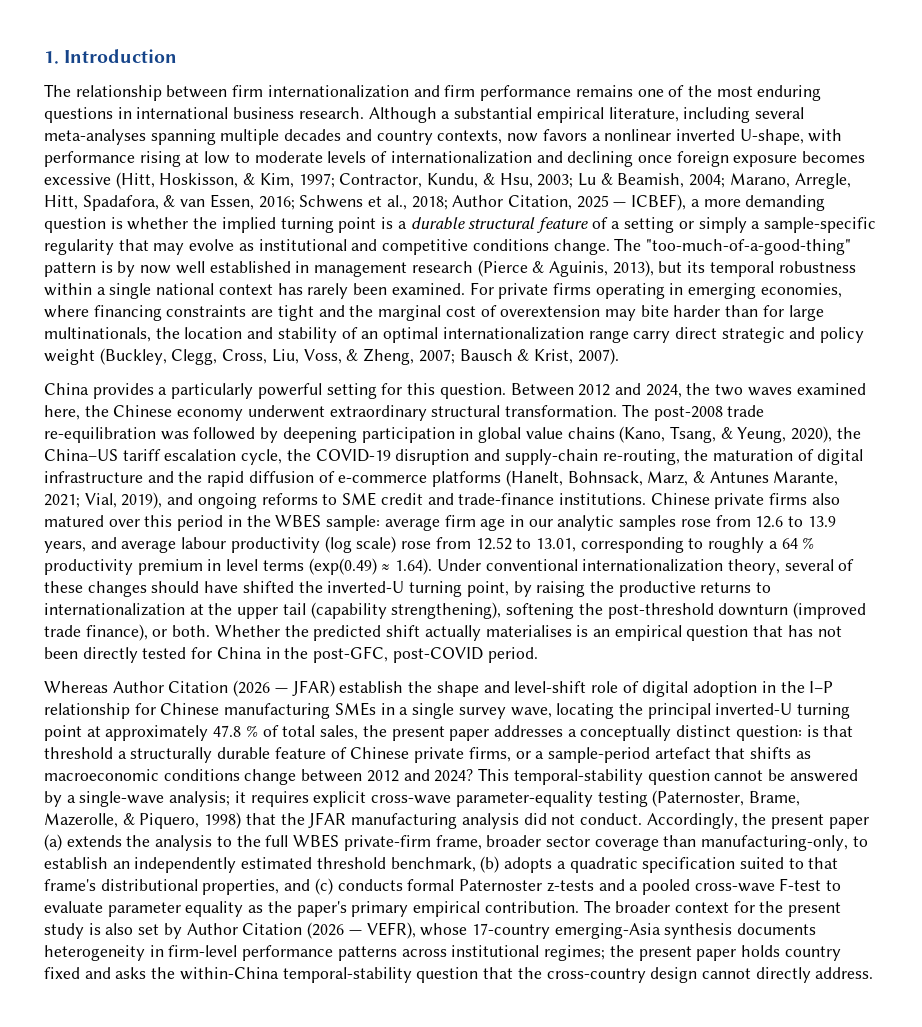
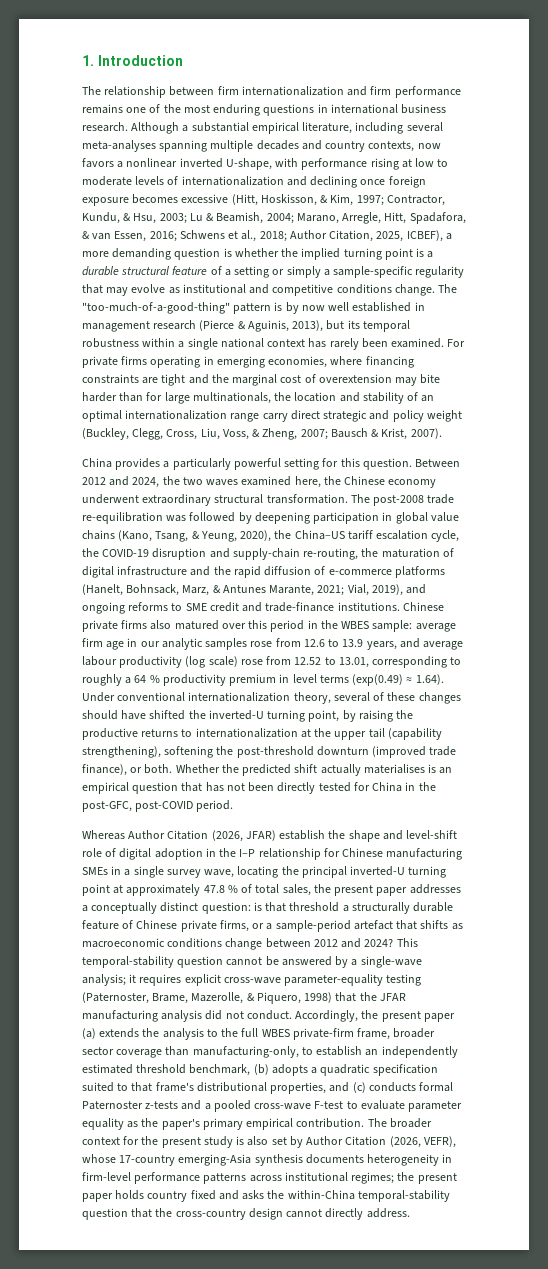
[576,195,627,208] 2025 — -> [376,231,404,242] 2025,
[233,680,288,697] (2026 — -> [211,830,243,842] (2026,
[307,922,362,939] (2026 — -> [389,1136,421,1148] (2026,

